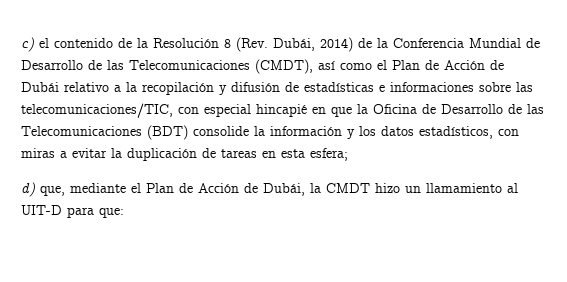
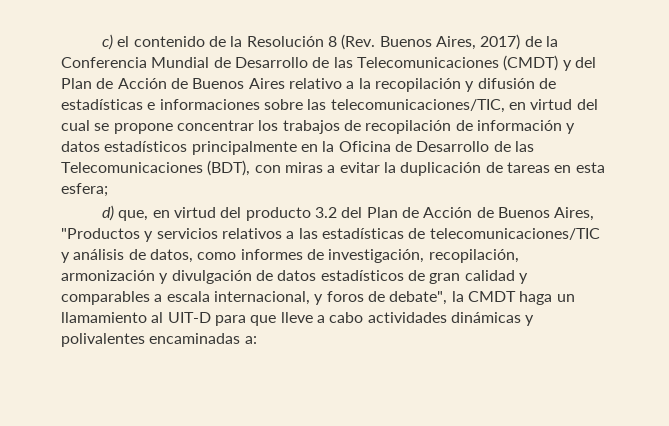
[273,37,353,52] Dubái, 2014) -> [379,34,521,50] Buenos Aires, 2017)
[255,59,504,74] [21,82,59,92] (CMDT), así como el Plan de Acción de Dubái -> [503,55,596,71] [61,78,285,89] (CMDT) y del Plan de Acción de Buenos Aires
[178,104,352,117] con especial hincapié en que -> [508,99,598,110] [61,120,576,134] [61,141,318,155] en virtud del cual se propone concentrar los trabajos de recopilación de información y datos estadísticos principalmente en
[147,125,493,140] (BDT) consolide la información y los datos estadísticos, -> [207,160,251,176] (BDT),
[70,183,305,196] mediante el Plan de Acción de Dubái, -> [152,207,595,221] [61,228,600,242] [61,249,519,263] [61,270,528,284] [61,291,448,305] en virtud del producto 3.2 del Plan de Acción de Buenos Aires, "Productos y servicios relativos a las estadísticas de telecomunicaciones/TIC y análisis de datos, como informes de investigación, recopilación, armonización y divulgación de datos estadísticos de gran calidad y comparables a escala internacional, y foros de debate",
[375,183,400,193] hizo -> [519,291,553,305] haga
[99,208,124,218] que: -> [250,312,535,326] [61,333,257,347] que lleve a cabo actividades dinámicas y polivalentes encaminadas a:

